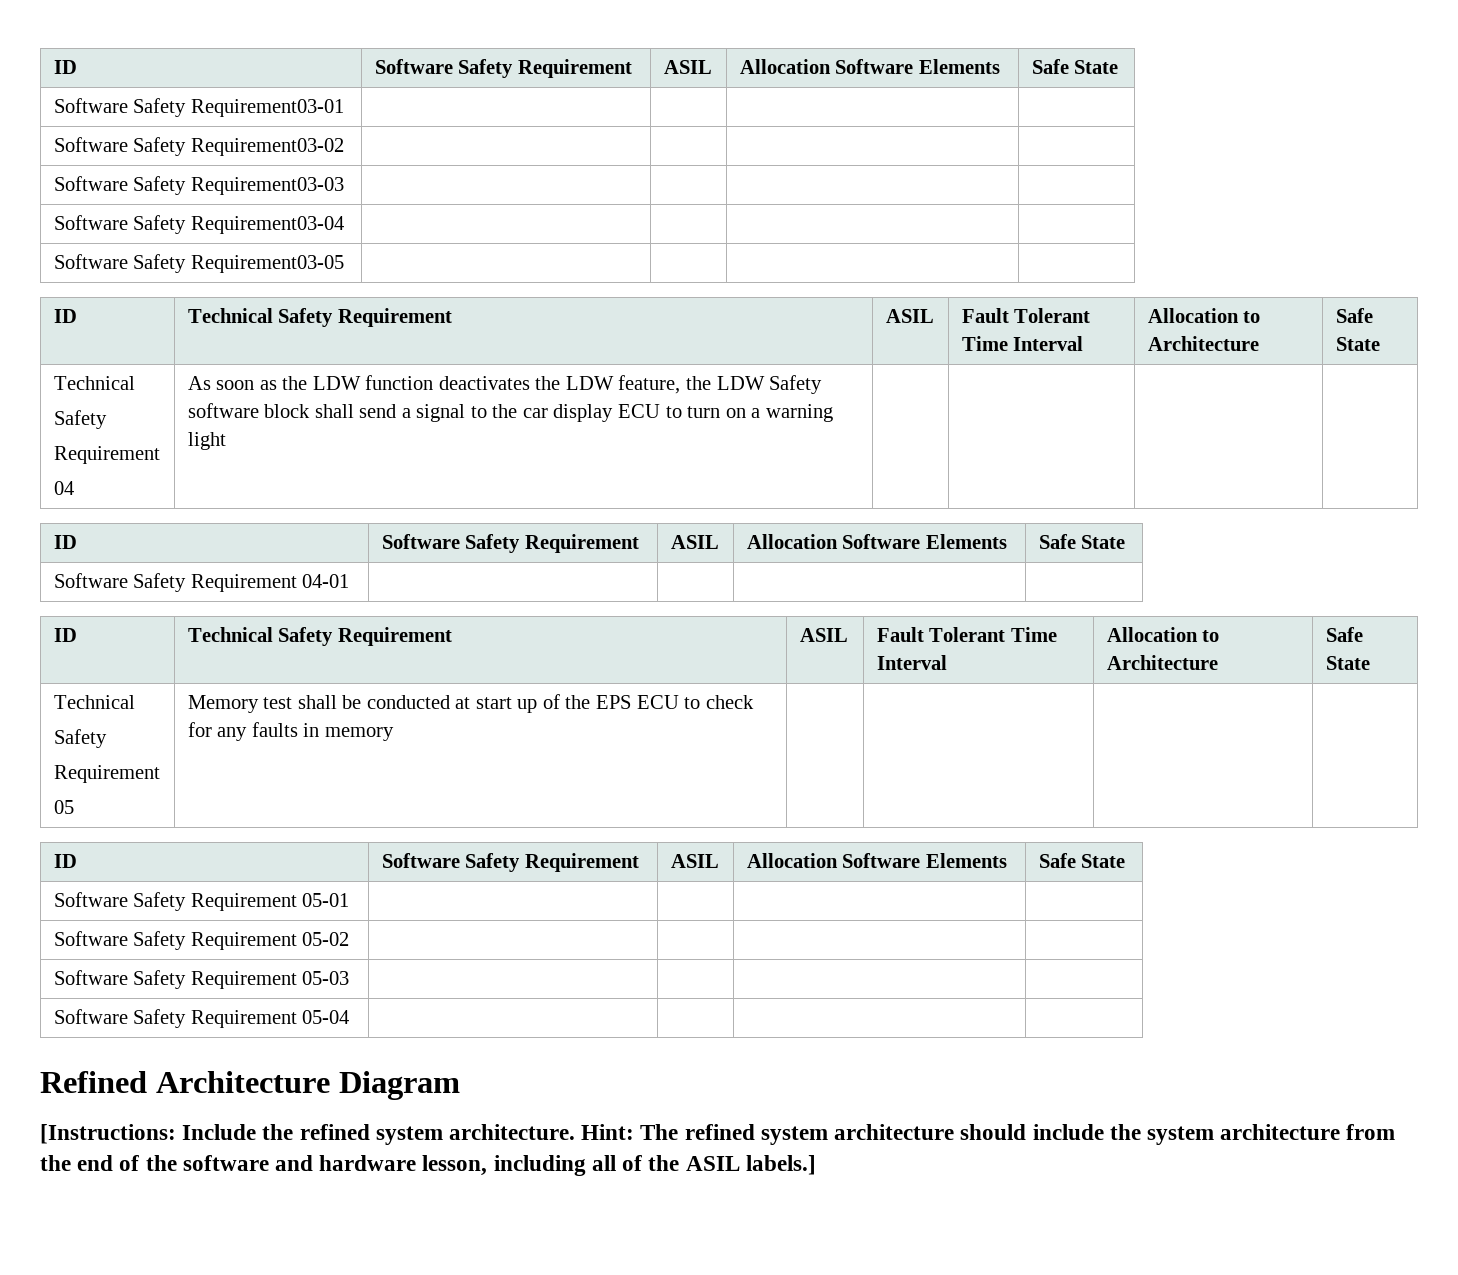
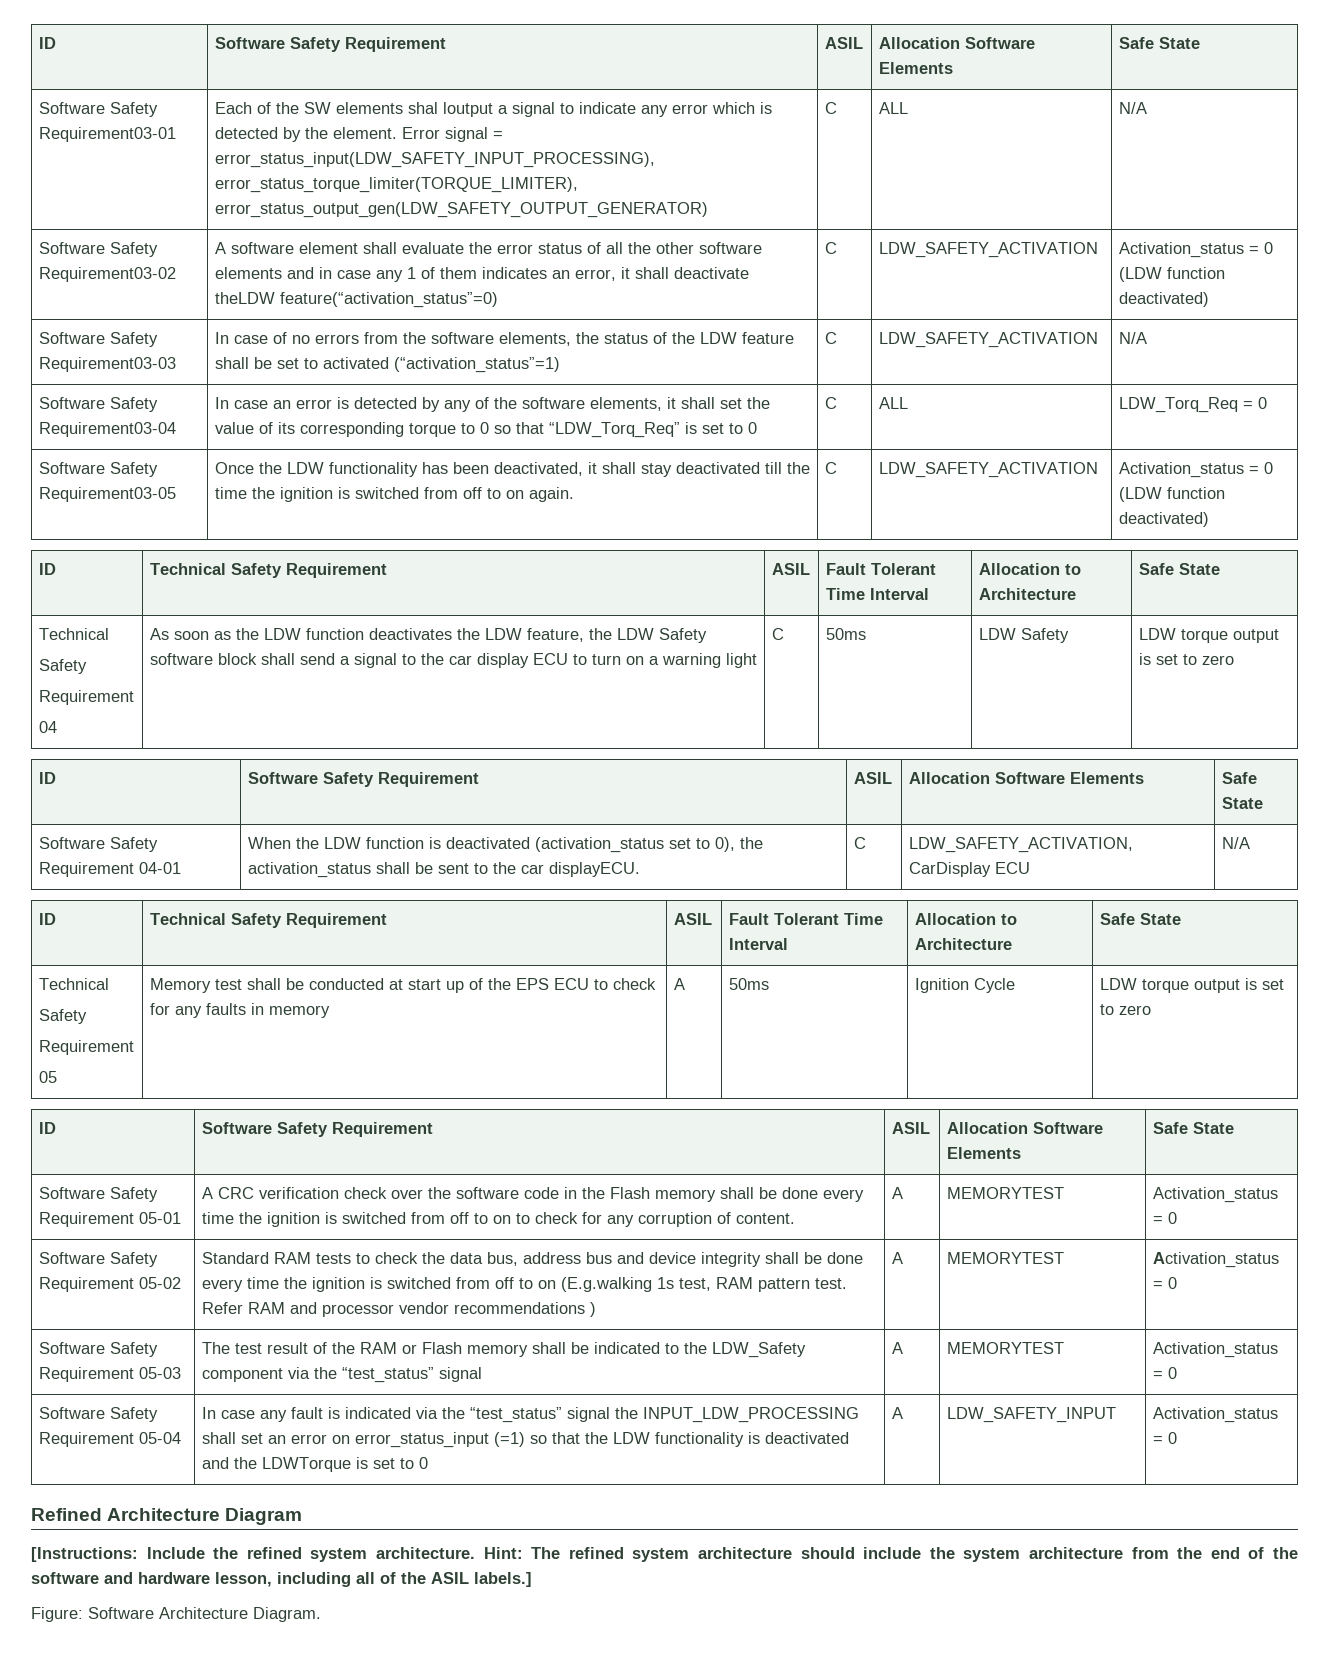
[53,137,344,156] [53,176,344,195] [53,215,344,234] [53,254,344,273] | | | // Software Safety Requirement03-02 | | | | // Software Safety Requirement03-03 | | | | // Software Safety Requirement03-04 | | | | // Software Safety Requirement03-05 | | | | -> [214,102,772,117] [214,127,503,142] [214,152,655,168] [214,177,578,193] [214,202,708,218] [824,102,837,114] [878,102,908,114] [1118,102,1147,114] [38,242,158,257] [38,267,176,282] [214,242,762,254] [214,267,749,282] [214,292,498,308] [824,242,837,254] [878,242,1098,258] [1118,242,1273,258] [1118,267,1225,282] [1118,292,1209,307] [38,332,158,347] [38,357,176,372] [214,332,794,346] [214,357,560,373] [824,332,837,344] [878,332,1098,348] [1118,332,1147,344] [38,397,158,412] [38,422,176,437] [214,397,770,412] [214,422,757,438] [824,397,837,409] [878,397,908,409] [1118,397,1267,413] [38,462,158,477] [38,487,176,502] [214,462,810,477] [214,487,574,502] [824,462,837,474] [878,462,1098,478] [1118,462,1273,478] [1118,487,1225,502] [1118,512,1209,527] Each of the SW elements shal loutput a signal to indicate any error which is detected by the element. Error signal = error_status_input(LDW_SAFETY_INPUT_PROCESSING), error_status_torque_limiter(TORQUE_LIMITER), error_status_output_gen(LDW_SAFETY_OUTPUT_GENERATOR) | C | ALL | N/A // Software Safety Requirement03-02 | A software element shall evaluate the error status of all the other software elements and in case any 1 of them indicates an error, it shall deactivate theLDW feature(“activation_status”=0) | C | LDW_SAFETY_ACTIVATION | Activation_status = 0 (LDW function deactivated) // Software Safety Requirement03-03 | In case of no errors from the software elements, the status of the LDW feature shall be set to activated (“activation_status”=1) | C | LDW_SAFETY_ACTIVATION | N/A // Software Safety Requirement03-04 | In case an error is detected by any of the software elements, it shall set the value of its corresponding torque to 0 so that “LDW_Torq_Req” is set to 0 | C | ALL | LDW_Torq_Req = 0 // Software Safety Requirement03-05 | Once the LDW functionality has been deactivated, it shall stay deactivated till the time the ignition is switched from off to on again. | C | LDW_SAFETY_ACTIVATION | Activation_status = 0 (LDW function deactivated)
(226, 441) | | | -> [771,628,784,640] [825,628,866,640] [978,628,1069,643] [1138,628,1279,643] [1138,653,1234,665] C | 50ms | LDW Safety | LDW torque output is set to zero
(350, 581) | | | -> [247,837,763,853] [247,862,640,878] [853,837,866,849] [908,837,1133,853] [908,862,1030,877] [1221,837,1250,849] When the LDW function is deactivated (activation_status set to 0), the activation_status shall be sent to the car displayECU. | C | LDW_SAFETY_ACTIVATION, CarDisplay ECU | N/A
(394, 734) | | | -> [673,978,685,990] [728,978,769,990] [914,978,1015,993] [1099,978,1284,993] [1099,1004,1151,1015] A | 50ms | Ignition Cycle | LDW torque output is set to zero
[53,931,350,950] [53,970,350,989] [53,1009,350,1028] | | | // Software Safety Requirement 05-02 | | | | // Software Safety Requirement 05-03 | | | | // Software Safety Requirement 05-04 | | | | -> [201,1187,864,1202] [201,1212,795,1227] [891,1187,903,1199] [946,1187,1064,1199] [1152,1187,1278,1203] [1152,1212,1177,1224] [38,1252,158,1267] [38,1277,181,1292] [201,1252,863,1267] [201,1277,847,1292] [201,1302,596,1317] [891,1252,903,1264] [946,1252,1064,1264] [1152,1252,1279,1268] [1152,1277,1177,1289] [38,1342,158,1357] [38,1367,181,1382] [201,1342,806,1358] [201,1367,482,1383] [891,1342,903,1354] [946,1342,1064,1354] [1152,1342,1278,1358] [1152,1367,1177,1379] [38,1407,158,1422] [38,1432,181,1447] [201,1407,859,1423] [201,1432,849,1448] [201,1457,428,1472] [891,1407,903,1419] [946,1407,1116,1423] [1152,1407,1278,1423] [1152,1432,1177,1444] A CRC verification check over the software code in the Flash memory shall be done every time the ignition is switched from off to on to check for any corruption of content. | A | MEMORYTEST | Activation_status = 0 // Software Safety Requirement 05-02 | Standard RAM tests to check the data bus, address bus and device integrity shall be done every time the ignition is switched from off to on (E.g.walking 1s test, RAM pattern test. Refer RAM and processor vendor recommendations ) | A | MEMORYTEST | Activation_status = 0 // Software Safety Requirement 05-03 | The test result of the RAM or Flash memory shall be indicated to the LDW_Safety component via the “test_status” signal | A | MEMORYTEST | Activation_status = 0 // Software Safety Requirement 05-04 | In case any fault is indicated via the “test_status” signal the INPUT_LDW_PROCESSING shall set an error on error_status_input (=1) so that the LDW functionality is deactivated and the LDWTorque is set to 0 | A | LDW_SAFETY_INPUT | Activation_status = 0
(816, 1165) none -> [31,1607,321,1622] // Figure: Software Architecture Diagram.

